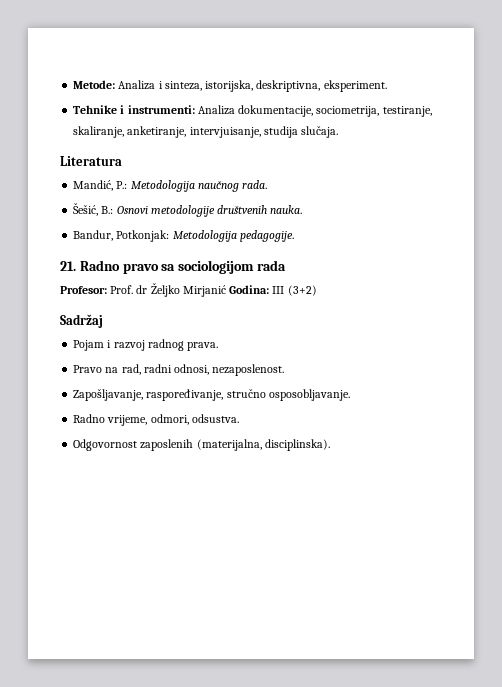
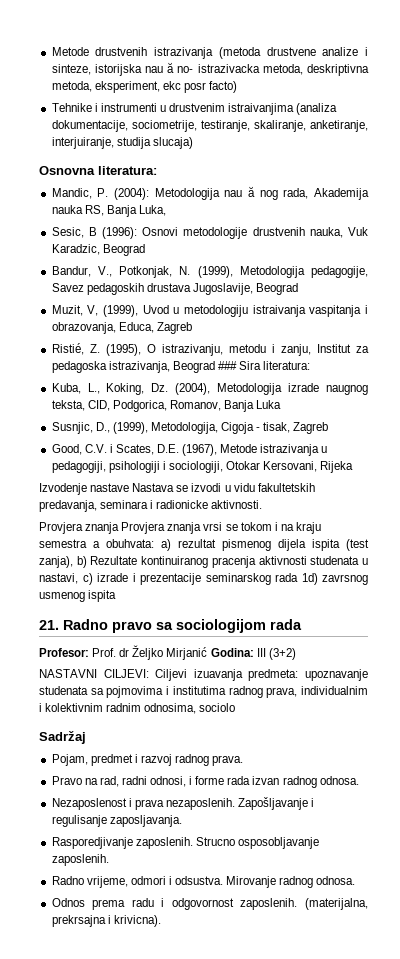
[73,80,387,92] [73,105,432,117] [73,126,339,138] [60,156,122,166] [73,180,268,192] [73,203,303,217] [73,230,294,242] Metode: Analiza i sinteza, istorijska, deskriptivna, eksperiment. // Tehnike i instrumenti: Analiza dokumentacije, sociometrija, testiranje, skaliranje, anketiranje, intervjuisanje, studija slučaja. // Literatura // Mandić, P.: Metodologija naučnog rada. // Šešić, B.: Osnovi metodologije društvenih nauka. // Bandur, Potkonjak: Metodologija pedagogije. -> [51,47,369,59] [51,62,369,76] [51,81,238,93] [51,103,338,115] [51,120,368,132] [51,137,193,149] [39,166,157,175] [51,186,369,200] [51,205,166,217] [51,227,368,239] [51,244,145,256] [51,266,368,278] [51,283,299,295] [51,305,368,317] [51,322,192,334] [51,343,369,356] [51,361,311,373] [51,383,368,395] [51,400,282,412] [51,422,329,434] [51,444,328,456] [51,461,354,473] [39,483,315,495] [39,500,263,512] [39,522,321,534] [39,539,369,551] [39,556,368,568] [39,573,368,585] [39,590,117,602] Metode drustvenih istrazivanja (metoda drustvene analize i sinteze, istorijska nau ă no- istrazivacka metoda, deskriptivna metoda, eksperiment, ekc posr facto) // Tehnike i instrumenti u drustvenim istraivanjima (analiza dokumentacije, sociometrije, testiranje, skaliranje, anketiranje, interjuiranje, studija slucaja) // Osnovna literatura: // Mandic, P. (2004): Metodologija nau ă nog rada, Akademija nauka RS, Banja Luka, // Sesic, B (1996): Osnovi metodologije drustvenih nauka, Vuk Karadzic, Beograd // Bandur, V., Potkonjak, N. (1999), Metodologija pedagogije, Savez pedagoskih drustava Jugoslavije, Beograd // Muzit, V, (1999), Uvod u metodologiju istraivanja vaspitanja i obrazovanja, Educa, Zagreb // Ristié, Z. (1995), O istrazivanju, metodu i zanju, Institut za pedagoska istrazivanja, Beograd ### Sira literatura: // Kuba, L., Koking, Dz. (2004), Metodologija izrade naugnog teksta, CID, Podgorica, Romanov, Banja Luka // Susnjic, D., (1999), Metodologija, Cigoja - tisak, Zagreb // Good, C.V. i Scates, D.E. (1967), Metode istrazivanja u pedagogiji, psihologiji i sociologiji, Otokar Kersovani, Rijeka // Izvodenje nastave Nastava se izvodi u vidu fakultetskih predavanja, seminara i radionicke aktivnosti. // Provjera znanja Provjera znanja vrsi se tokom i na kraju semestra a obuhvata: a) rezultat pismenog dijela ispita (test zanja), b) Rezultate kontinuiranog pracenja aktivnosti studenata u nastavi, c) izrade i prezentacije seminarskog rada 1d) zavrsnog usmenog ispita
(317, 290) none -> [39,669,368,681] [39,686,369,698] [39,703,236,714] // NASTAVNI CILJEVI: Ciljevi izuavanja predmeta: upoznavanje studenata sa pojmovima i institutima radnog prava, individualnim i kolektivnim radnim odnosima, sociolo
[73,340,105,351] Pojam -> [51,754,133,766] Pojam, predmet
[212,364,285,376] [73,389,350,401] nezaposlenost. // Zapošljavanje, raspoređivanje, stručno osposobljavanje. -> [189,776,359,788] [51,797,315,810] [51,815,182,827] [51,837,319,849] [51,854,109,866] i forme rada izvan radnog odnosa. // Nezaposlenost i prava nezaposlenih. Zapošljavanje i regulisanje zaposljavanja. // Rasporedjivanje zaposlenih. Strucno osposobljavanje zaposlenih.
[150,414,189,425] odmori, -> [130,876,172,885] odmori i
[73,439,330,451] // Odgovornost zaposlenih (materijalna, disciplinska). -> [226,876,356,888] [51,898,369,910] [51,915,161,927] Mirovanje radnog odnosa. // Odnos prema radu i odgovornost zaposlenih. (materijalna, prekrsajna i krivicna).

